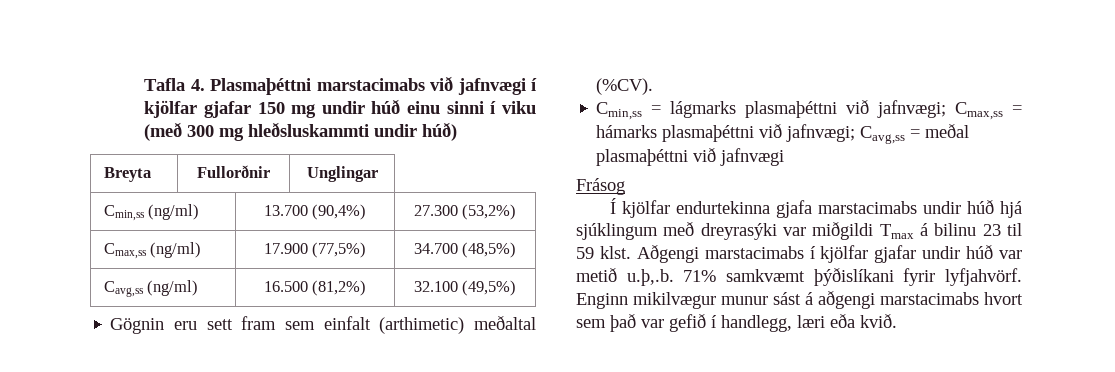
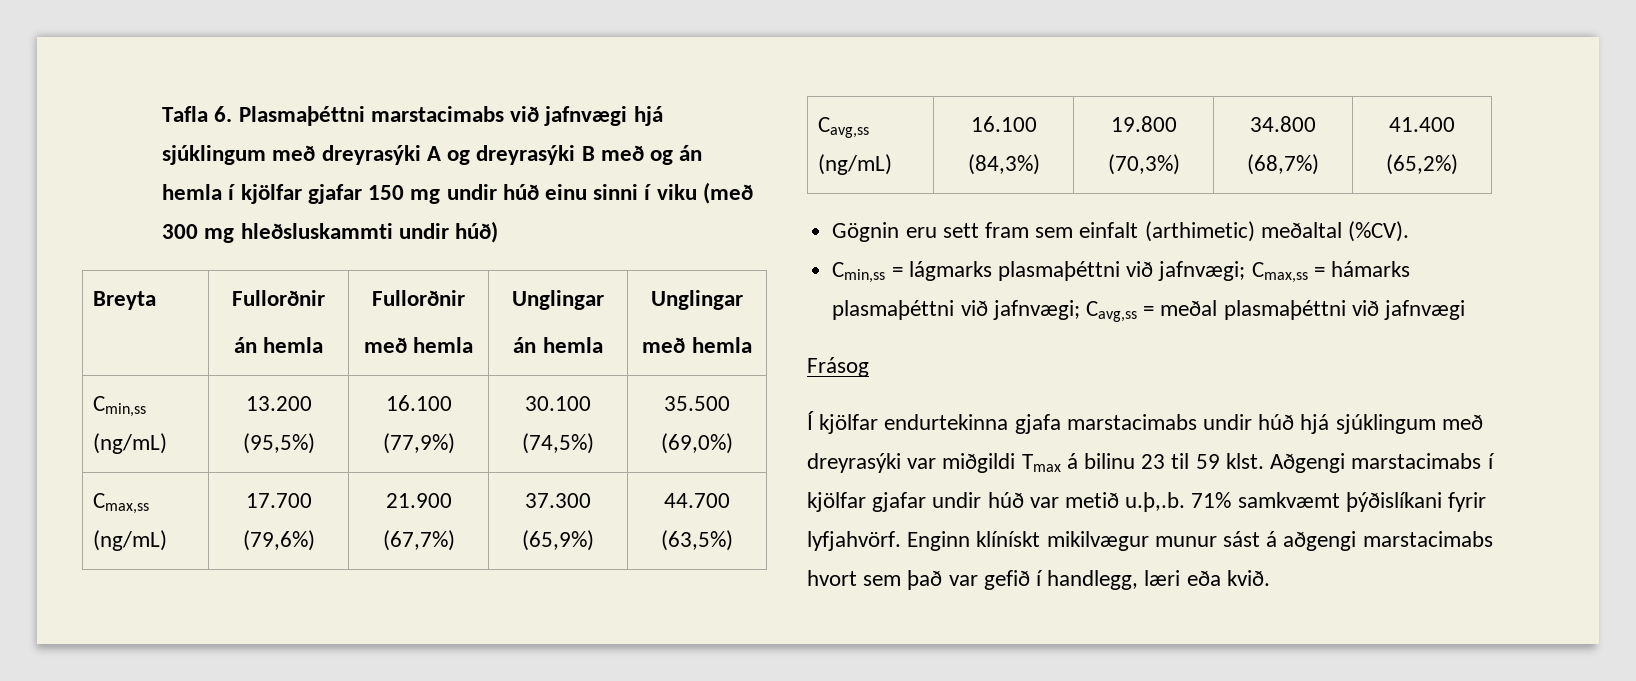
[190,79,205,91] 4. -> [214,106,233,122] 6.
(526, 86) none -> [633,106,663,126] [162,145,703,165] [162,184,223,200] hjá sjúklingum með dreyrasýki A og dreyrasýki B með og án hemla
[306,166,378,182] [103,204,200,221] [263,204,367,220] [413,204,517,220] [103,242,202,259] [263,242,367,258] [413,242,517,258] [103,280,199,297] [263,280,367,296] [413,280,517,296] | Unglingar // Cmin,ss (ng/ml) | 13.700 (90,4%) | 27.300 (53,2%) // Cmax,ss (ng/ml) | 17.900 (77,5%) | 34.700 (48,5%) // Cavg,ss (ng/ml) | 16.500 (81,2%) | 32.100 (49,5%) -> [233,337,324,353] [371,290,465,306] [363,337,474,353] [511,290,604,310] [513,337,603,353] [651,290,743,310] [642,337,752,353] [92,396,146,417] [92,433,167,454] [245,396,312,411] [242,433,315,454] [385,395,452,411] [382,433,455,454] [525,396,591,411] [522,433,594,454] [664,396,730,411] [661,433,733,454] [92,493,149,514] [92,530,167,551] [245,493,312,508] [242,530,315,551] [385,493,452,508] [382,530,455,551] [525,493,591,508] [522,530,594,551] [664,493,730,508] [661,530,733,551] [817,117,869,138] [817,154,892,175] [970,116,1037,132] [967,154,1040,175] [1110,116,1177,132] [1107,154,1180,175] [1250,116,1316,132] [1247,154,1319,175] [1389,117,1455,132] [1386,154,1458,175] // án hemla | Fullorðnir // með hemla | Unglingar // án hemla | Unglingar // með hemla // Cmin,ss (ng/mL) | 13.200 (95,5%) | 16.100 (77,9%) | 30.100 (74,5%) | 35.500 (69,0%) // Cmax,ss (ng/mL) | 17.700 (79,6%) | 21.900 (67,7%) | 37.300 (65,9%) | 44.700 (63,5%) // Cavg,ss (ng/mL) | 16.100 (84,3%) | 19.800 (70,3%) | 34.800 (68,7%) | 41.400 (65,2%)
(628, 301) none -> [976,531,1041,547] klínískt

